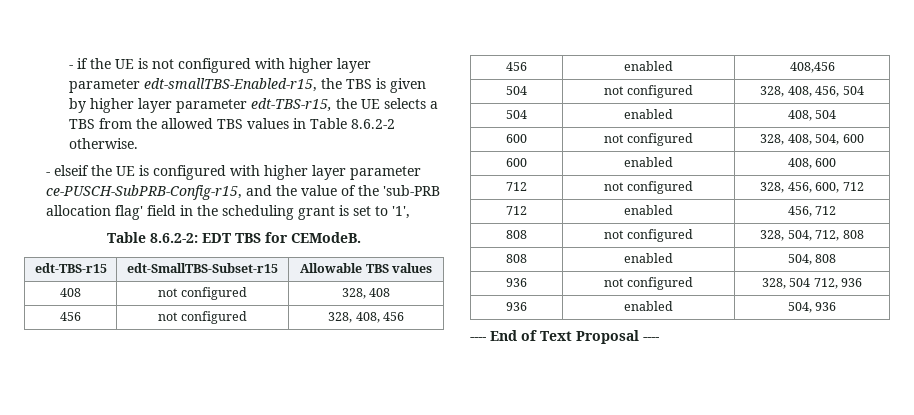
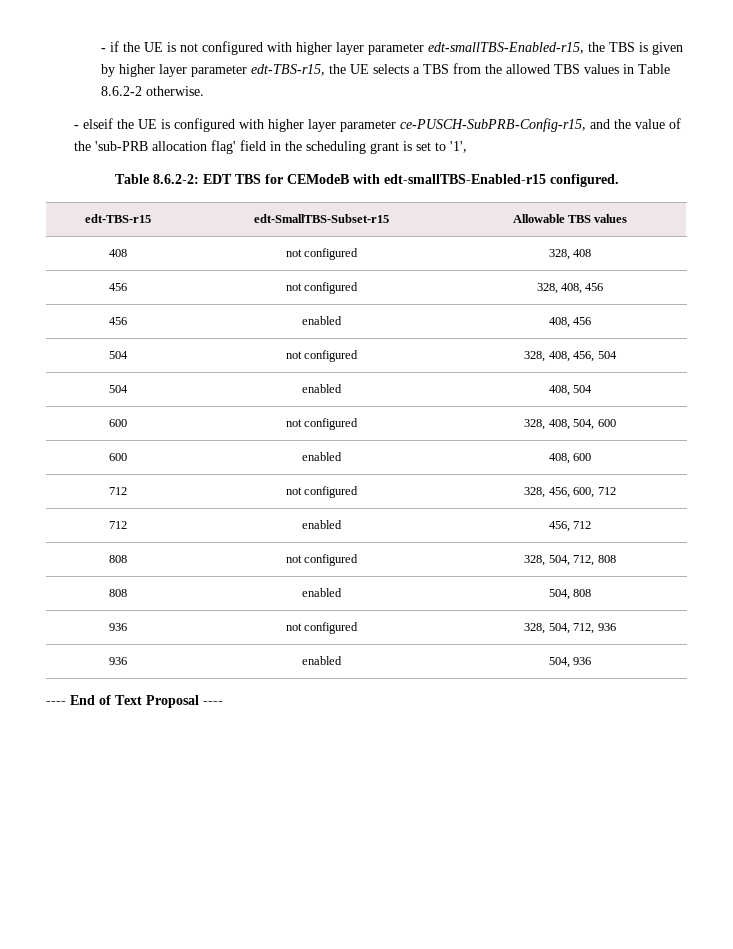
[291,232,361,243] CEModeB. -> [286,174,619,187] CEModeB with edt-smallTBS-Enabled-r15 configured.
[789,62,835,73] 408,456 -> [548,317,592,328] 408, 456
[789,278,811,287] 504 -> [548,623,570,634] 504,

